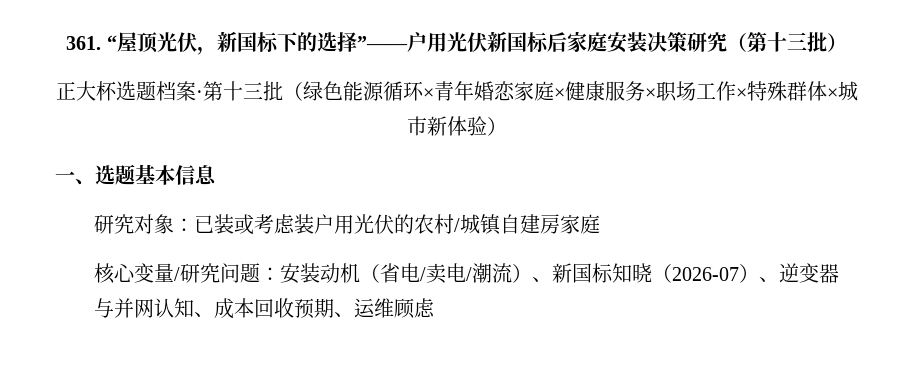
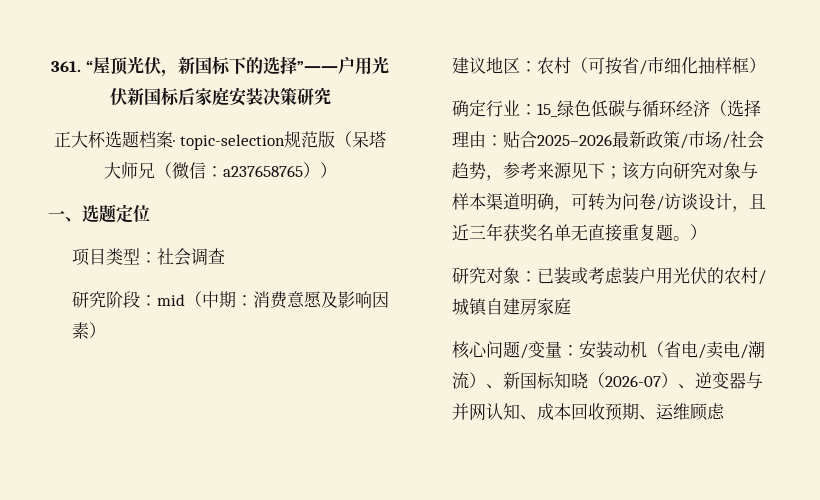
[726,32,847,52] （第十三批） -> (331, 96) none
[202,81,858,102] [406,116,507,136] [55,164,217,185] 第十三批（绿色能源循环×青年婚恋家庭×健康服务×职场工作×特殊群体×城市新体验） // 一、选题基本信息 -> [179,131,386,150] [103,161,337,179] [48,204,150,223] [72,248,226,266] [72,291,390,309] [72,322,107,339] [452,57,767,75] [452,99,762,117] [452,131,765,149] [452,162,759,181] [452,193,767,212] [452,223,708,242] topic-selection规范版（呆塔大师兄（微信：a237658765）） // 一、选题定位 // 项目类型：社会调查 // 研究阶段：mid（中期：消费意愿及影响因素） // 建议地区：农村（可按省/市细化抽样框） // 确定行业：15_绿色低碳与循环经济（选择理由：贴合2025–2026最新政策/市场/社会趋势，参考来源见下；该方向研究对象与样本渠道明确，可转为问卷/访谈设计，且近三年获奖名单无直接重复题。）
[134,263,261,283] 变量/研究问题 -> [486,341,563,359] 问题/变量

